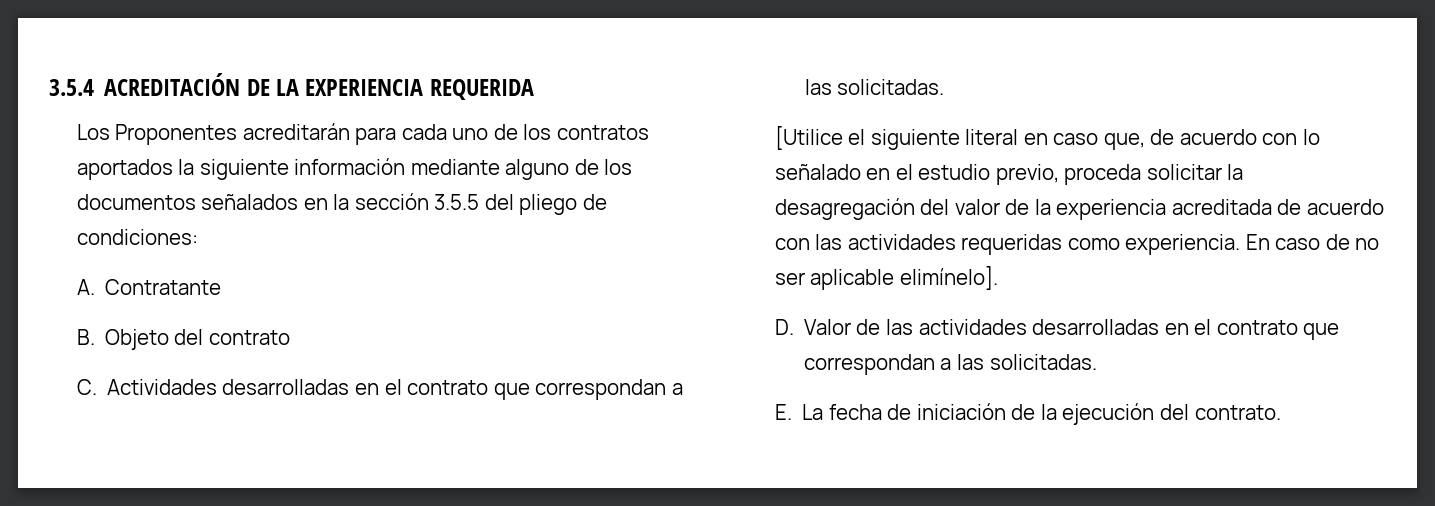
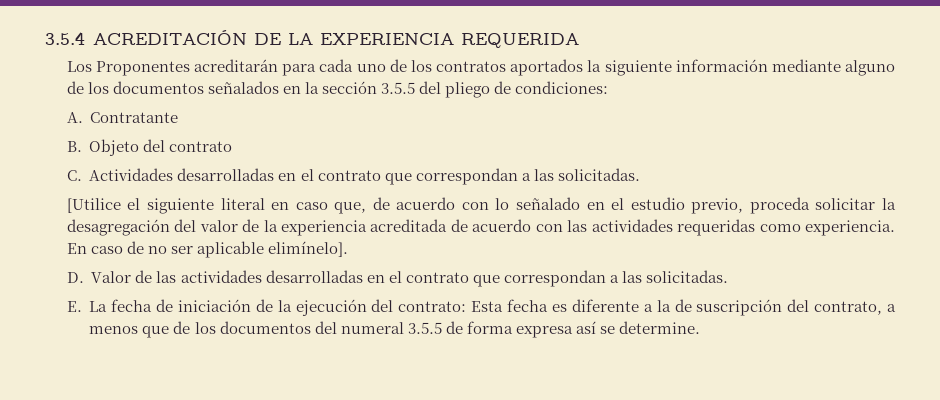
[1194,405,1281,420] contrato. -> [398,299,896,316] [89,321,701,338] contrato: Esta fecha es diferente a la de suscripción del contrato, a menos que de los documentos del numeral 3.5.5 de forma expresa así se determine.

